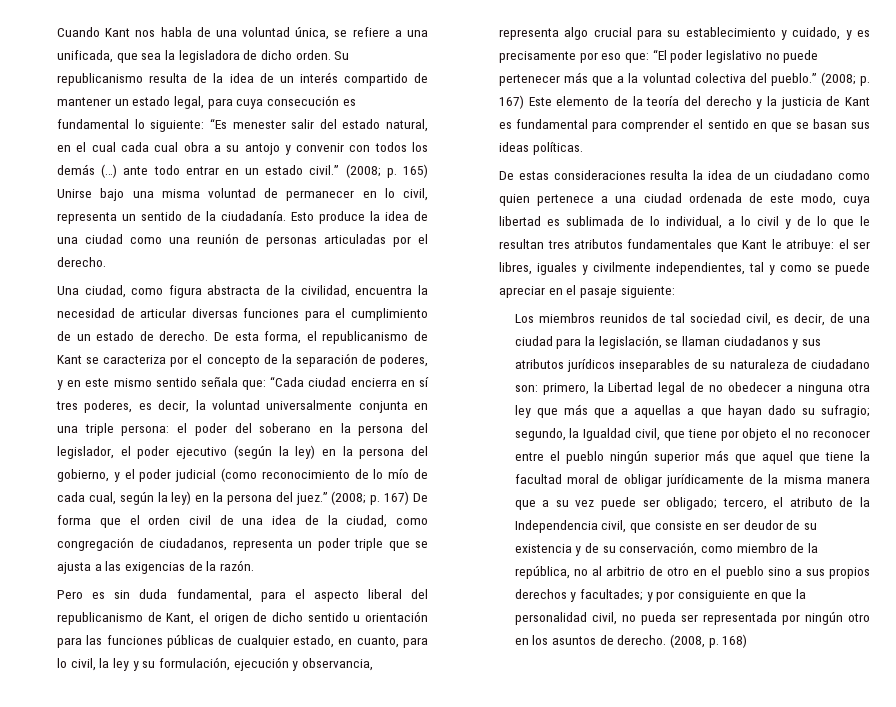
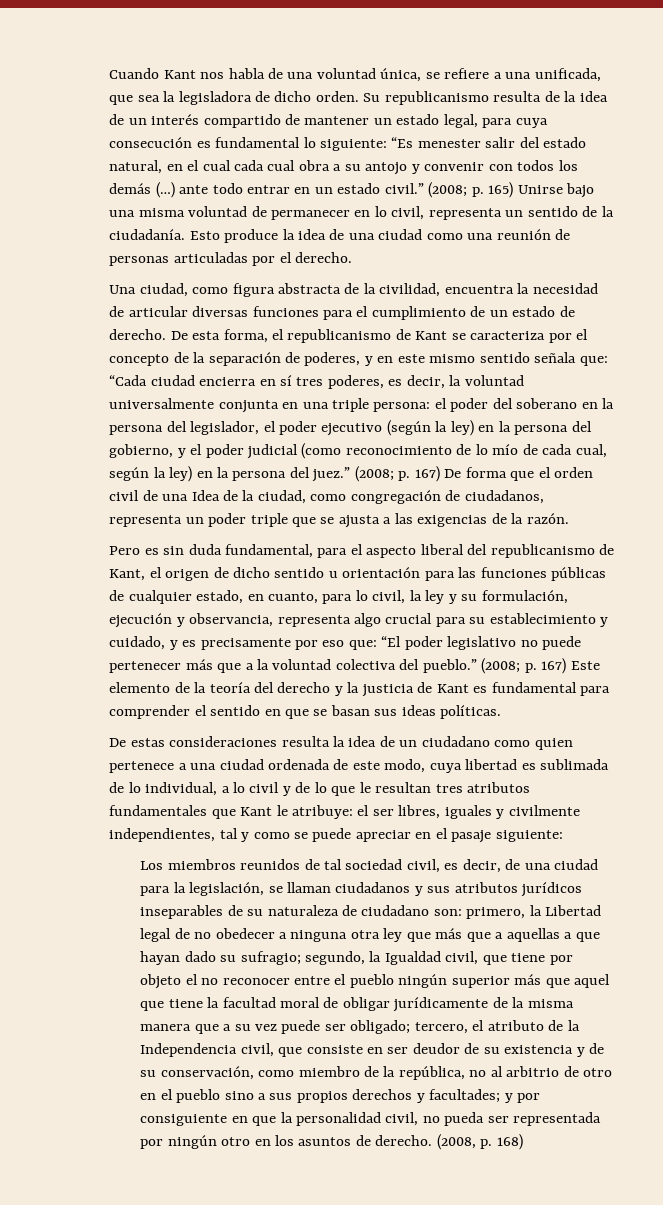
[272,515,297,525] idea -> [191,490,220,501] Idea

